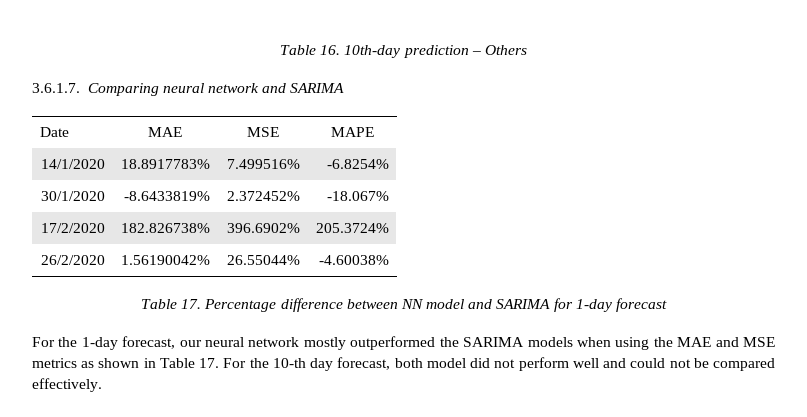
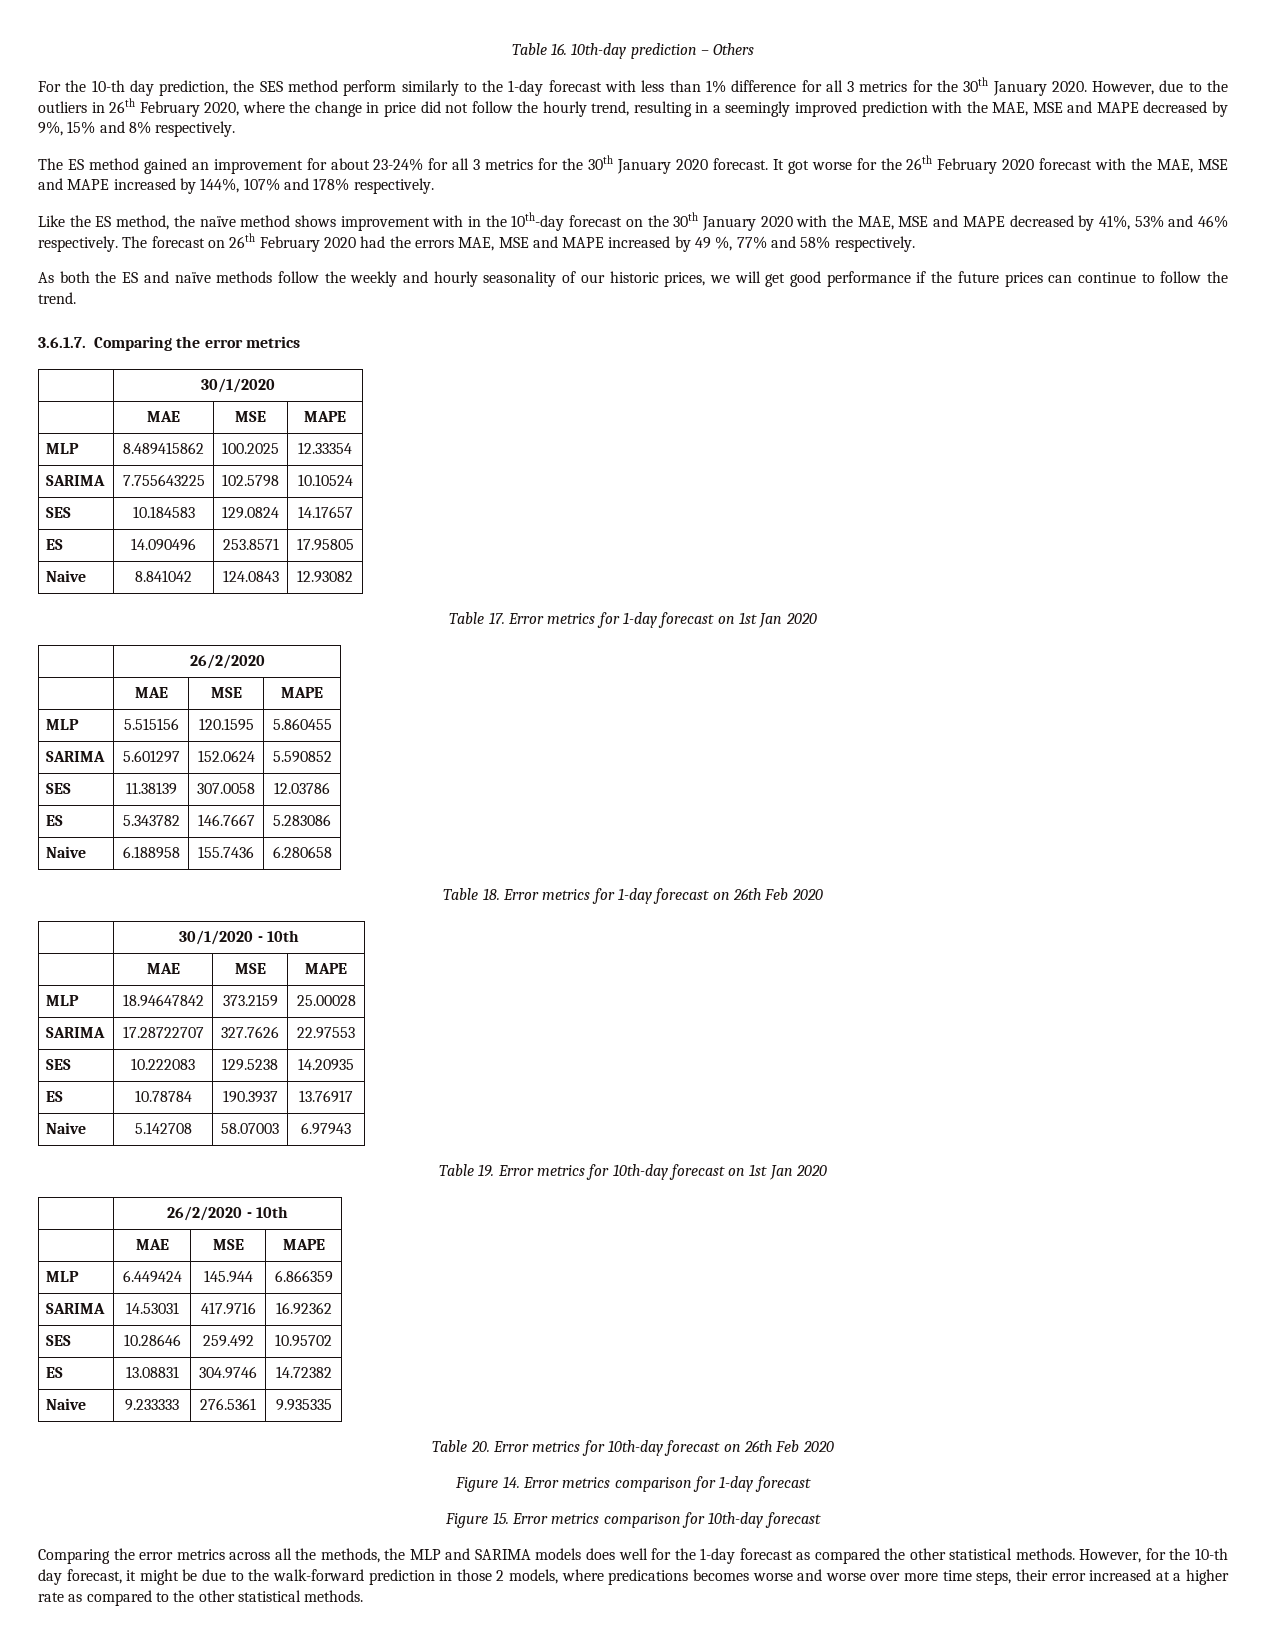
[32,83,345,96] [39,127,69,137] [148,127,182,137] [246,127,279,137] [330,127,374,137] [41,159,106,169] [121,159,211,169] [227,159,301,169] [327,159,390,169] [41,191,106,201] [124,191,211,201] [227,191,301,201] [327,191,390,201] [41,223,106,233] [121,223,211,233] [227,223,301,233] [316,223,390,233] [41,255,106,265] [121,255,211,265] [227,255,301,265] [319,255,390,265] [140,298,668,312] [32,336,775,350] [32,357,775,371] [32,378,102,392] 3.6.1.7. Comparing neural network and SARIMA // Date | MAE | MSE | MAPE // 14/1/2020 | 18.8917783% | 7.499516% | -6.8254% // 30/1/2020 | -8.6433819% | 2.372452% | -18.067% // 17/2/2020 | 182.826738% | 396.6902% | 205.3724% // 26/2/2020 | 1.56190042% | 26.55044% | -4.60038% // Table 17. Percentage difference between NN model and SARIMA for 1-day forecast // For the 1-day forecast, our neural network mostly outperformed the SARIMA models when using the MAE and MSE metrics as shown in Table 17. For the 10-th day forecast, both model did not perform well and could not be compared effectively. -> [38,77,1228,96] [38,98,1228,117] [38,121,236,137] [38,155,1228,174] [38,178,434,194] [38,212,1229,231] [38,233,915,252] [38,271,1229,287] [38,292,76,304] [38,336,300,351] [201,378,275,393] [147,411,180,422] [235,411,266,422] [304,411,346,422] [46,443,80,454] [123,442,204,455] [222,442,279,454] [298,442,352,454] [46,475,106,486] [122,474,205,486] [222,474,279,487] [297,474,353,486] [46,507,72,518] [132,506,195,518] [222,506,279,519] [297,506,353,518] [46,539,64,550] [131,538,196,551] [222,538,279,550] [296,538,354,551] [46,570,87,582] [135,570,192,582] [222,570,279,582] [297,570,353,583] [449,612,817,628] [189,654,265,669] [134,687,168,698] [210,687,242,698] [281,687,323,698] [46,719,80,730] [123,718,179,730] [198,718,254,731] [272,718,332,730] [46,751,106,762] [122,750,180,763] [197,750,255,762] [272,751,332,763] [46,783,72,794] [125,782,177,795] [197,783,255,794] [274,782,330,794] [46,815,64,826] [122,815,180,826] [197,814,255,826] [273,814,331,826] [46,846,87,858] [122,846,180,859] [198,846,254,858] [272,846,332,858] [443,888,823,904] [179,930,299,945] [146,963,180,974] [234,963,266,974] [305,963,347,974] [46,995,80,1006] [122,994,204,1007] [222,994,278,1007] [296,995,356,1006] [46,1027,106,1038] [122,1026,204,1038] [221,1026,279,1038] [297,1027,355,1039] [46,1059,72,1070] [131,1058,195,1070] [222,1058,278,1071] [298,1058,354,1071] [46,1091,64,1102] [134,1090,192,1102] [222,1090,278,1103] [299,1090,353,1103] [46,1122,87,1134] [134,1122,192,1134] [221,1123,279,1134] [301,1122,351,1135] [438,1164,828,1180] [167,1206,288,1221] [135,1239,169,1250] [212,1239,244,1250] [282,1239,325,1250] [46,1271,80,1282] [122,1270,182,1283] [203,1270,253,1283] [274,1270,333,1283] [46,1303,106,1314] [125,1302,179,1314] [200,1302,256,1315] [275,1302,332,1315] [46,1335,72,1346] [123,1334,181,1346] [202,1335,254,1347] [275,1334,332,1347] [46,1367,64,1378] [125,1366,179,1378] [199,1366,257,1379] [275,1366,332,1378] [46,1398,87,1410] [125,1399,179,1411] [200,1398,256,1410] [275,1399,332,1411] [432,1440,834,1456] [455,1476,811,1492] [445,1512,821,1528] [38,1548,1229,1564] [38,1569,1229,1585] [38,1590,364,1606] For the 10-th day prediction, the SES method perform similarly to the 1-day forecast with less than 1% difference for all 3 metrics for the 30th January 2020. However, due to the outliers in 26th February 2020, where the change in price did not follow the hourly trend, resulting in a seemingly improved prediction with the MAE, MSE and MAPE decreased by 9%, 15% and 8% respectively. // The ES method gained an improvement for about 23-24% for all 3 metrics for the 30th January 2020 forecast. It got worse for the 26th February 2020 forecast with the MAE, MSE and MAPE increased by 144%, 107% and 178% respectively. // Like the ES method, the naïve method shows improvement with in the 10th-day forecast on the 30th January 2020 with the MAE, MSE and MAPE decreased by 41%, 53% and 46% respectively. The forecast on 26th February 2020 had the errors MAE, MSE and MAPE increased by 49 %, 77% and 58% respectively. // As both the ES and naïve methods follow the weekly and hourly seasonality of our historic prices, we will get good performance if the future prices can continue to follow the trend. // 3.6.1.7. Comparing the error metrics // | 30/1/2020 // | MAE | MSE | MAPE // MLP | 8.489415862 | 100.2025 | 12.33354 // SARIMA | 7.755643225 | 102.5798 | 10.10524 // SES | 10.184583 | 129.0824 | 14.17657 // ES | 14.090496 | 253.8571 | 17.95805 // Naive | 8.841042 | 124.0843 | 12.93082 // Table 17. Error metrics for 1-day forecast on 1st Jan 2020 // | 26/2/2020 // | MAE | MSE | MAPE // MLP | 5.515156 | 120.1595 | 5.860455 // SARIMA | 5.601297 | 152.0624 | 5.590852 // SES | 11.38139 | 307.0058 | 12.03786 // ES | 5.343782 | 146.7667 | 5.283086 // Naive | 6.188958 | 155.7436 | 6.280658 // Table 18. Error metrics for 1-day forecast on 26th Feb 2020 // | 30/1/2020 - 10th // | MAE | MSE | MAPE // MLP | 18.94647842 | 373.2159 | 25.00028 // SARIMA | 17.28722707 | 327.7626 | 22.97553 // SES | 10.222083 | 129.5238 | 14.20935 // ES | 10.78784 | 190.3937 | 13.76917 // Naive | 5.142708 | 58.07003 | 6.97943 // Table 19. Error metrics for 10th-day forecast on 1st Jan 2020 // | 26/2/2020 - 10th // | MAE | MSE | MAPE // MLP | 6.449424 | 145.944 | 6.866359 // SARIMA | 14.53031 | 417.9716 | 16.92362 // SES | 10.28646 | 259.492 | 10.95702 // ES | 13.08831 | 304.9746 | 14.72382 // Naive | 9.233333 | 276.5361 | 9.935335 // Table 20. Error metrics for 10th-day forecast on 26th Feb 2020 // Figure 14. Error metrics comparison for 1-day forecast // Figure 15. Error metrics comparison for 10th-day forecast // Comparing the error metrics across all the methods, the MLP and SARIMA models does well for the 1-day forecast as compared the other statistical methods. However, for the 10-th day forecast, it might be due to the walk-forward prediction in those 2 models, where predications becomes worse and worse over more time steps, their error increased at a higher rate as compared to the other statistical methods.

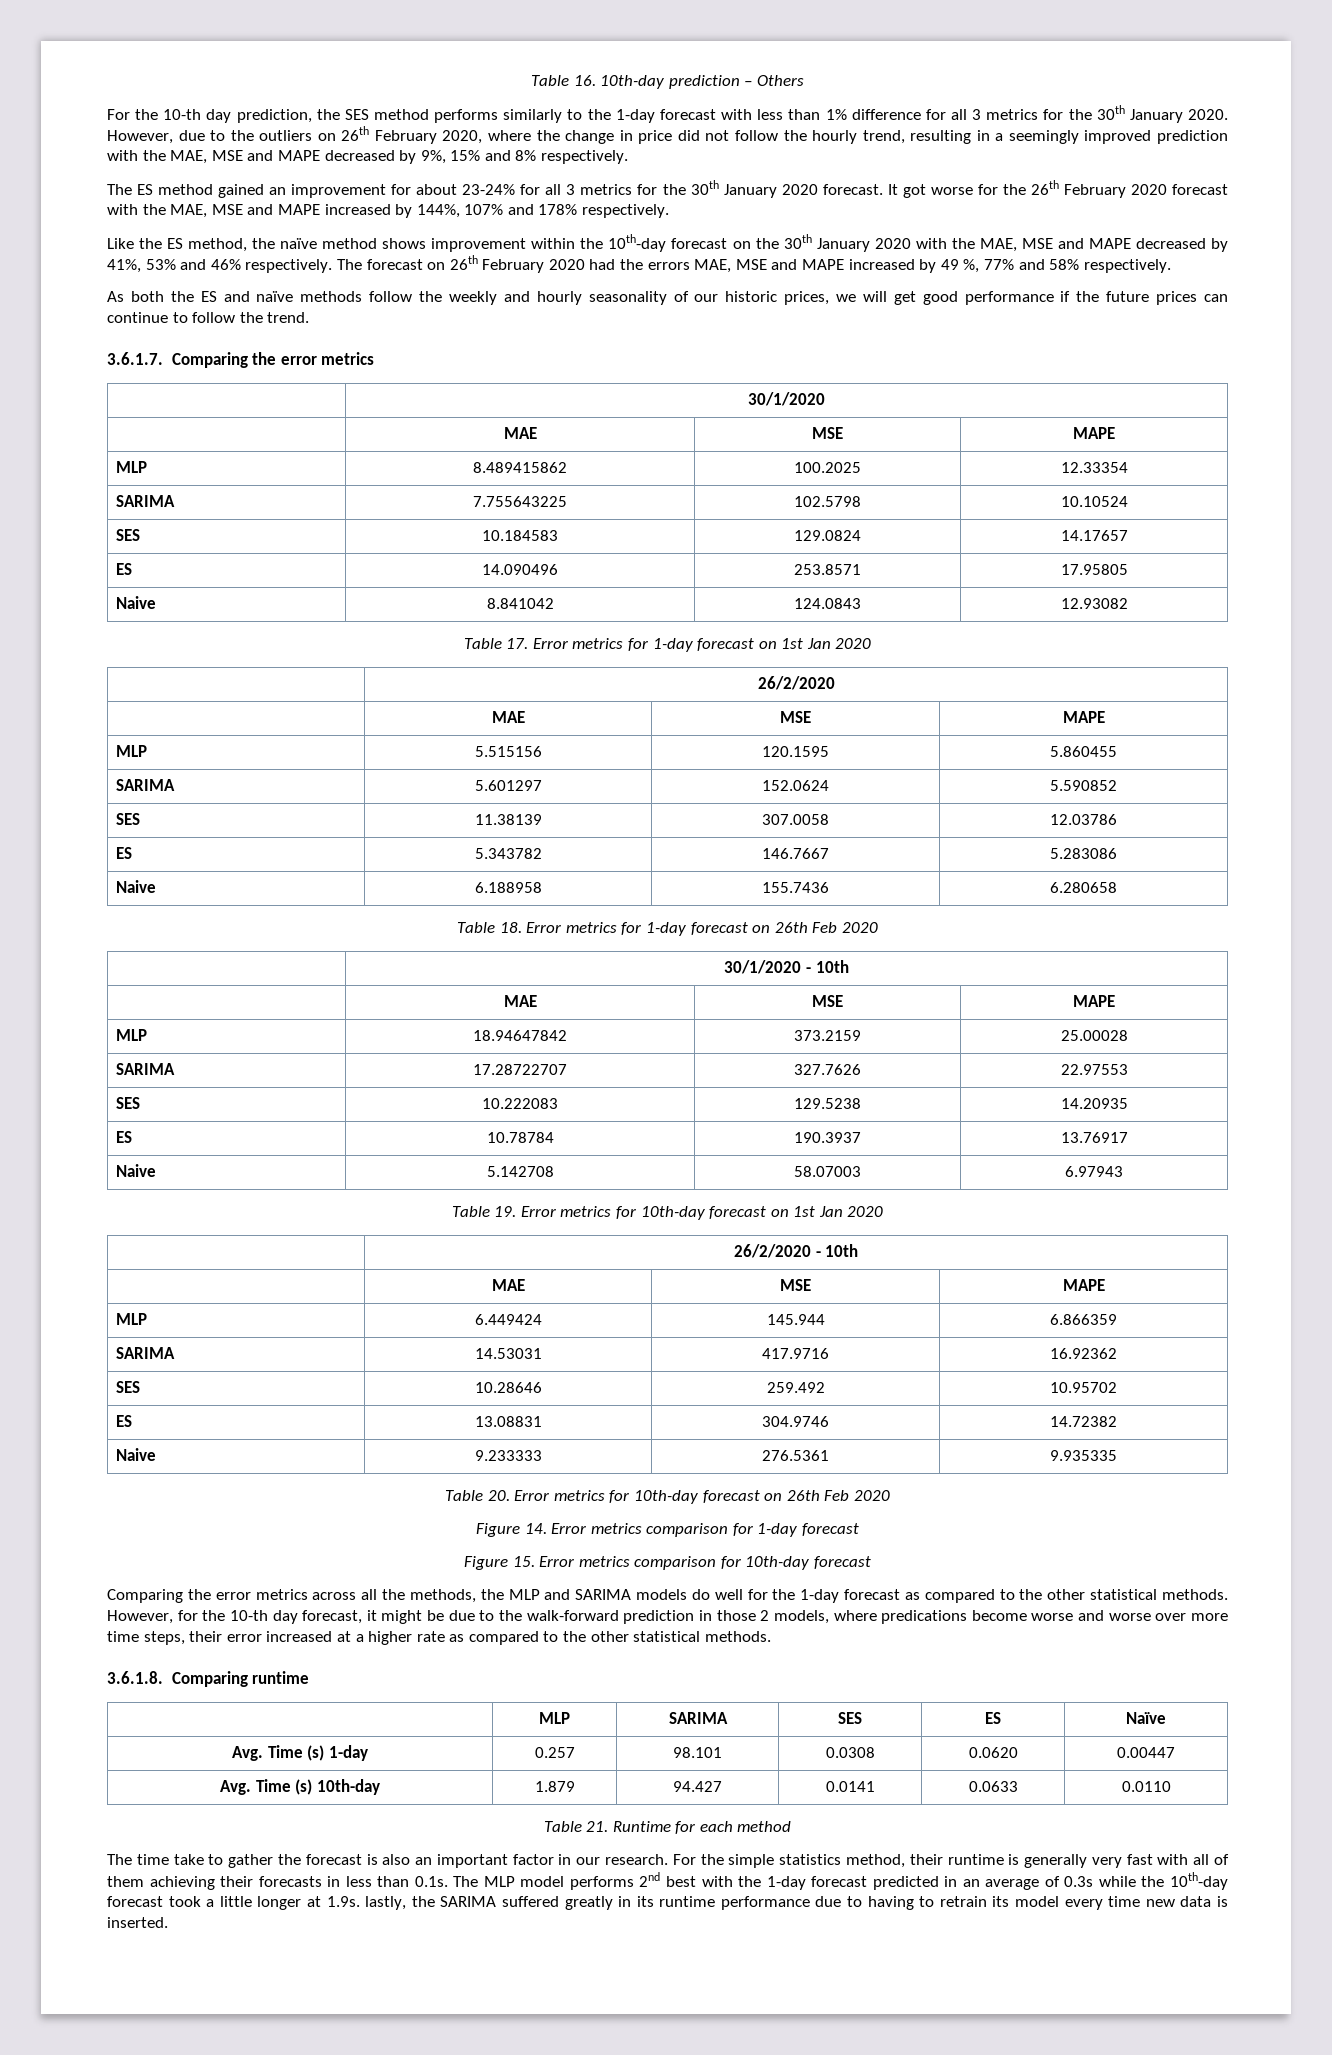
[343,80,397,96] perform -> [434,109,499,123] performs
[91,102,105,113] in -> [317,133,336,141] on
[432,215,482,227] with in -> [531,238,576,249] within
[585,1548,615,1560] does -> [691,1589,710,1600] do
(880, 1556) none -> [999,1589,1015,1600] to
[692,1569,749,1581] becomes -> [971,1610,1027,1621] become
(364, 1596) none -> [107,1671,310,1687] [539,1712,570,1724] [668,1712,728,1724] [838,1712,862,1724] [985,1712,1001,1724] [1126,1712,1166,1724] [232,1745,368,1761] [534,1747,575,1758] [672,1747,722,1758] [825,1747,875,1758] [968,1747,1018,1758] [1117,1747,1175,1758] [220,1779,380,1795] [534,1781,575,1792] [672,1781,722,1792] [825,1781,875,1792] [968,1781,1018,1792] [1121,1781,1171,1792] [543,1821,792,1834] [107,1854,1230,1868] [107,1872,1228,1890] [107,1896,1229,1910] [107,1917,168,1928] // 3.6.1.8. Comparing runtime // | MLP | SARIMA | SES | ES | Naïve // Avg. Time (s) 1-day | 0.257 | 98.101 | 0.0308 | 0.0620 | 0.00447 // Avg. Time (s) 10th-day | 1.879 | 94.427 | 0.0141 | 0.0633 | 0.0110 // Table 21. Runtime for each method // The time take to gather the forecast is also an important factor in our research. For the simple statistics method, their runtime is generally very fast with all of them achieving their forecasts in less than 0.1s. The MLP model performs 2nd best with the 1-day forecast predicted in an average of 0.3s while the 10th-day forecast took a little longer at 1.9s. lastly, the SARIMA suffered greatly in its runtime performance due to having to retrain its model every time new data is inserted.

